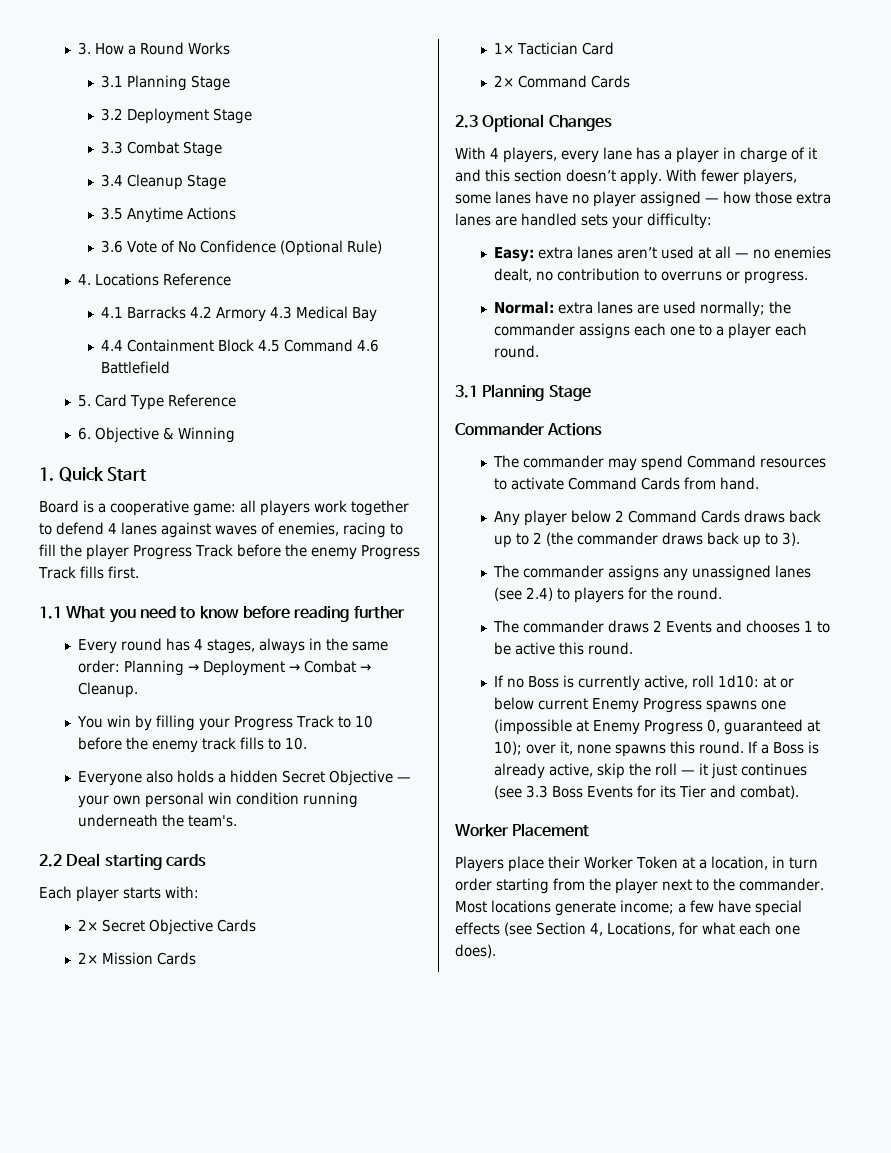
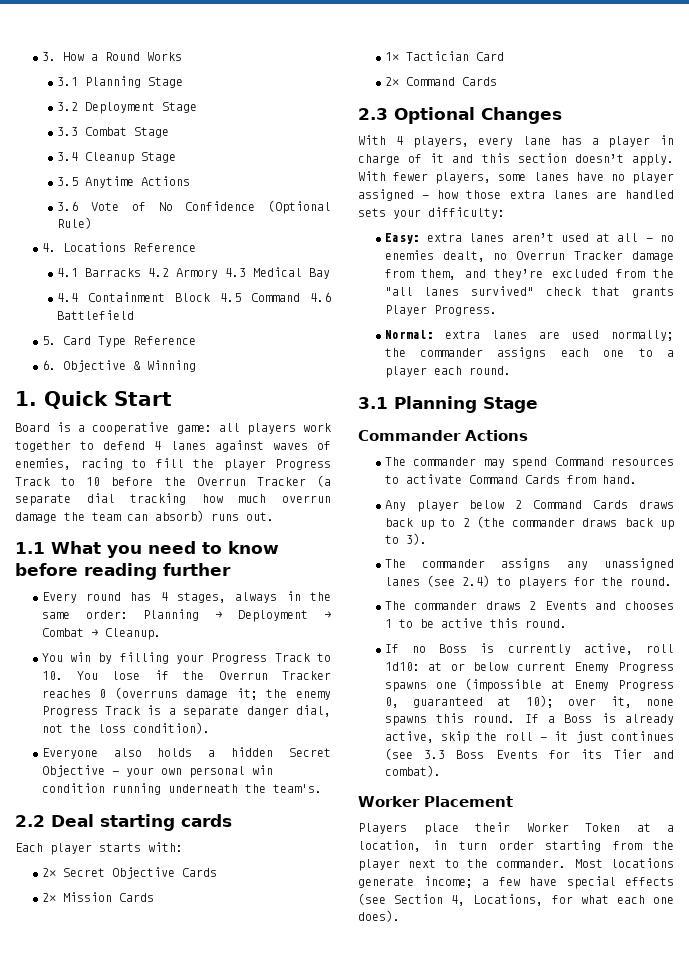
[236,544,420,560] [38,566,139,579] before the enemy Progress Track fills first. -> [61,475,331,487] [15,493,331,506] [15,510,274,523] to 10 before the Overrun Tracker (a separate dial tracking how much overrun damage the team can absorb) runs out.
[354,715,373,728] [77,737,307,753] 10 before the enemy track fills to 10. -> [41,670,331,680] [41,687,331,700] [41,705,331,718] [41,722,210,734] 10. You lose if the Overrun Tracker reaches 0 (overruns damage it; the enemy Progress Track is a separate danger dial, not the loss condition).
[556,268,808,284] contribution to overruns or progress. -> [516,251,674,262] [384,269,674,280] [384,286,674,298] [384,305,497,316] Overrun Tracker damage from them, and they’re excluded from the "all lanes survived" check that grants Player Progress.

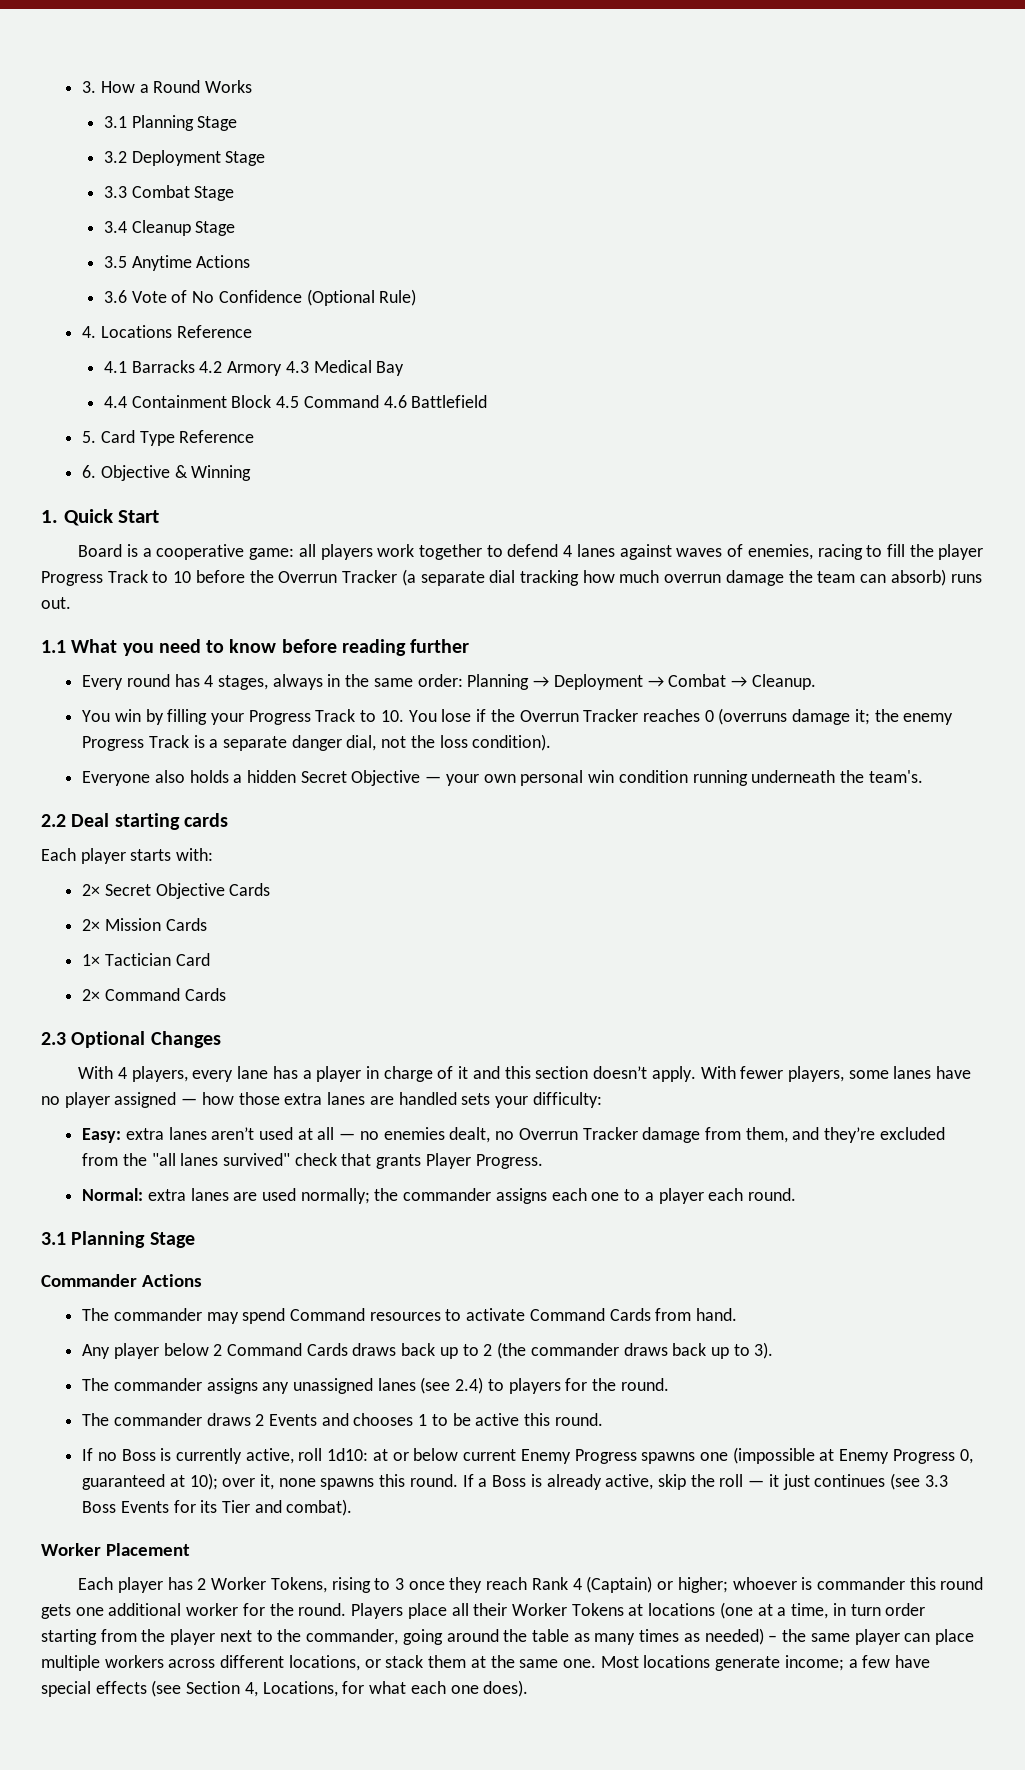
(513, 801) none -> [78,1576,984,1593] [41,1603,347,1619] Each player has 2 Worker Tokens, rising to 3 once they reach Rank 4 (Captain) or higher; whoever is commander this round gets one additional worker for the round.
(459, 829) none -> [451,1603,469,1616] all
[585,823,620,832] Token -> [571,1602,753,1619] Tokens at locations (one
[358,840,421,852] location, -> [791,1603,829,1619] time,
[496,859,567,868] commander. -> [306,1628,974,1645] [41,1655,596,1671] commander, going around the table as many times as needed) – the same player can place multiple workers across different locations, or stack them at the same one.

